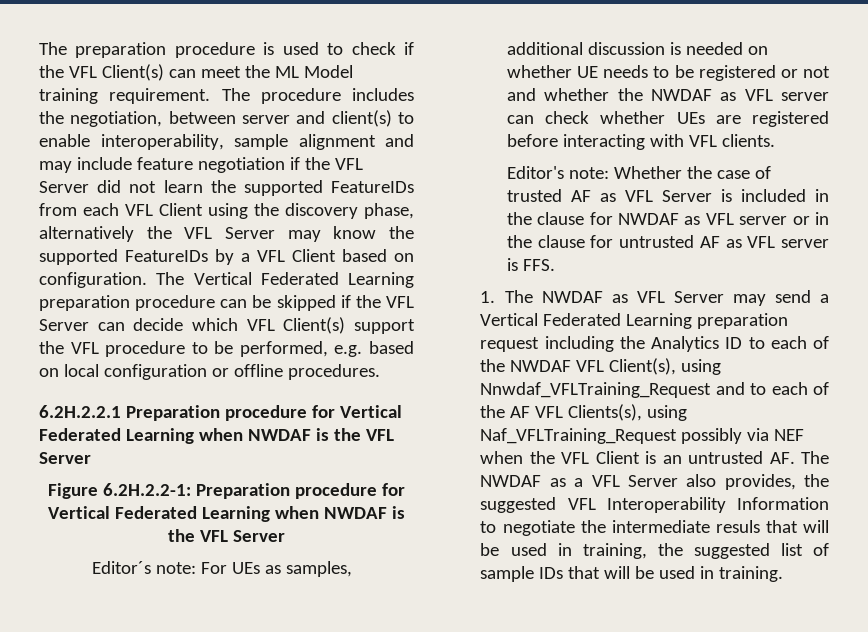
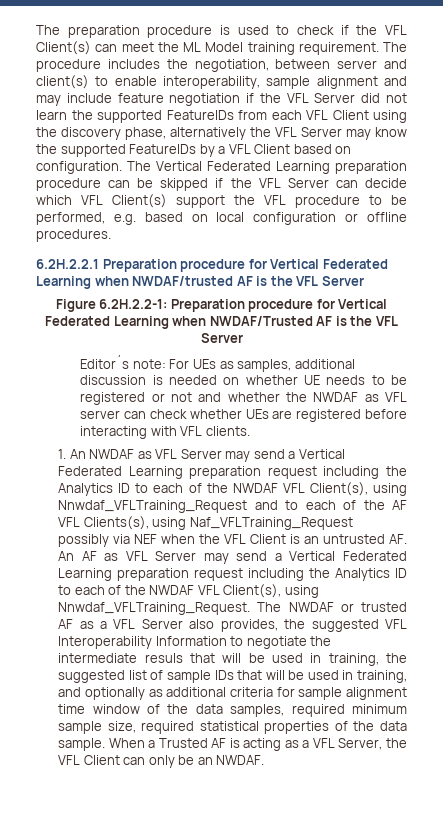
[247,429,311,441] NWDAF -> [132,276,253,286] NWDAF/trusted AF
[323,507,387,519] NWDAF -> [209,316,333,326] NWDAF/Trusted AF
[506,166,771,179] [506,189,829,202] [506,212,829,225] [506,235,830,248] [506,258,555,271] // Editor's note: Whether the case of trusted AF as VFL Server is included in the clause for NWDAF as VFL server or in the clause for untrusted AF as VFL server is FFS. -> (250, 431) none
[504,290,533,303] The -> [69,449,86,459] An
[801,451,829,464] [480,475,542,487] The NWDAF -> [58,551,407,564] [58,568,407,581] [58,584,319,598] [58,602,407,615] [58,619,74,629] An AF as VFL Server may send a Vertical Federated Learning preparation request including the Analytics ID to each of the NWDAF VFL Client(s), using Nnwdaf_VFLTraining_Request. The NWDAF or trusted AF
[719,566,784,582] training. -> [356,670,407,683] [58,687,407,700] [58,704,408,717] [58,721,408,734] [58,738,408,751] [58,755,265,768] training, and optionally as additional criteria for sample alignment time window of the data samples, required minimum sample size, required statistical properties of the data sample. When a Trusted AF is acting as a VFL Server, the VFL Client can only be an NWDAF.

